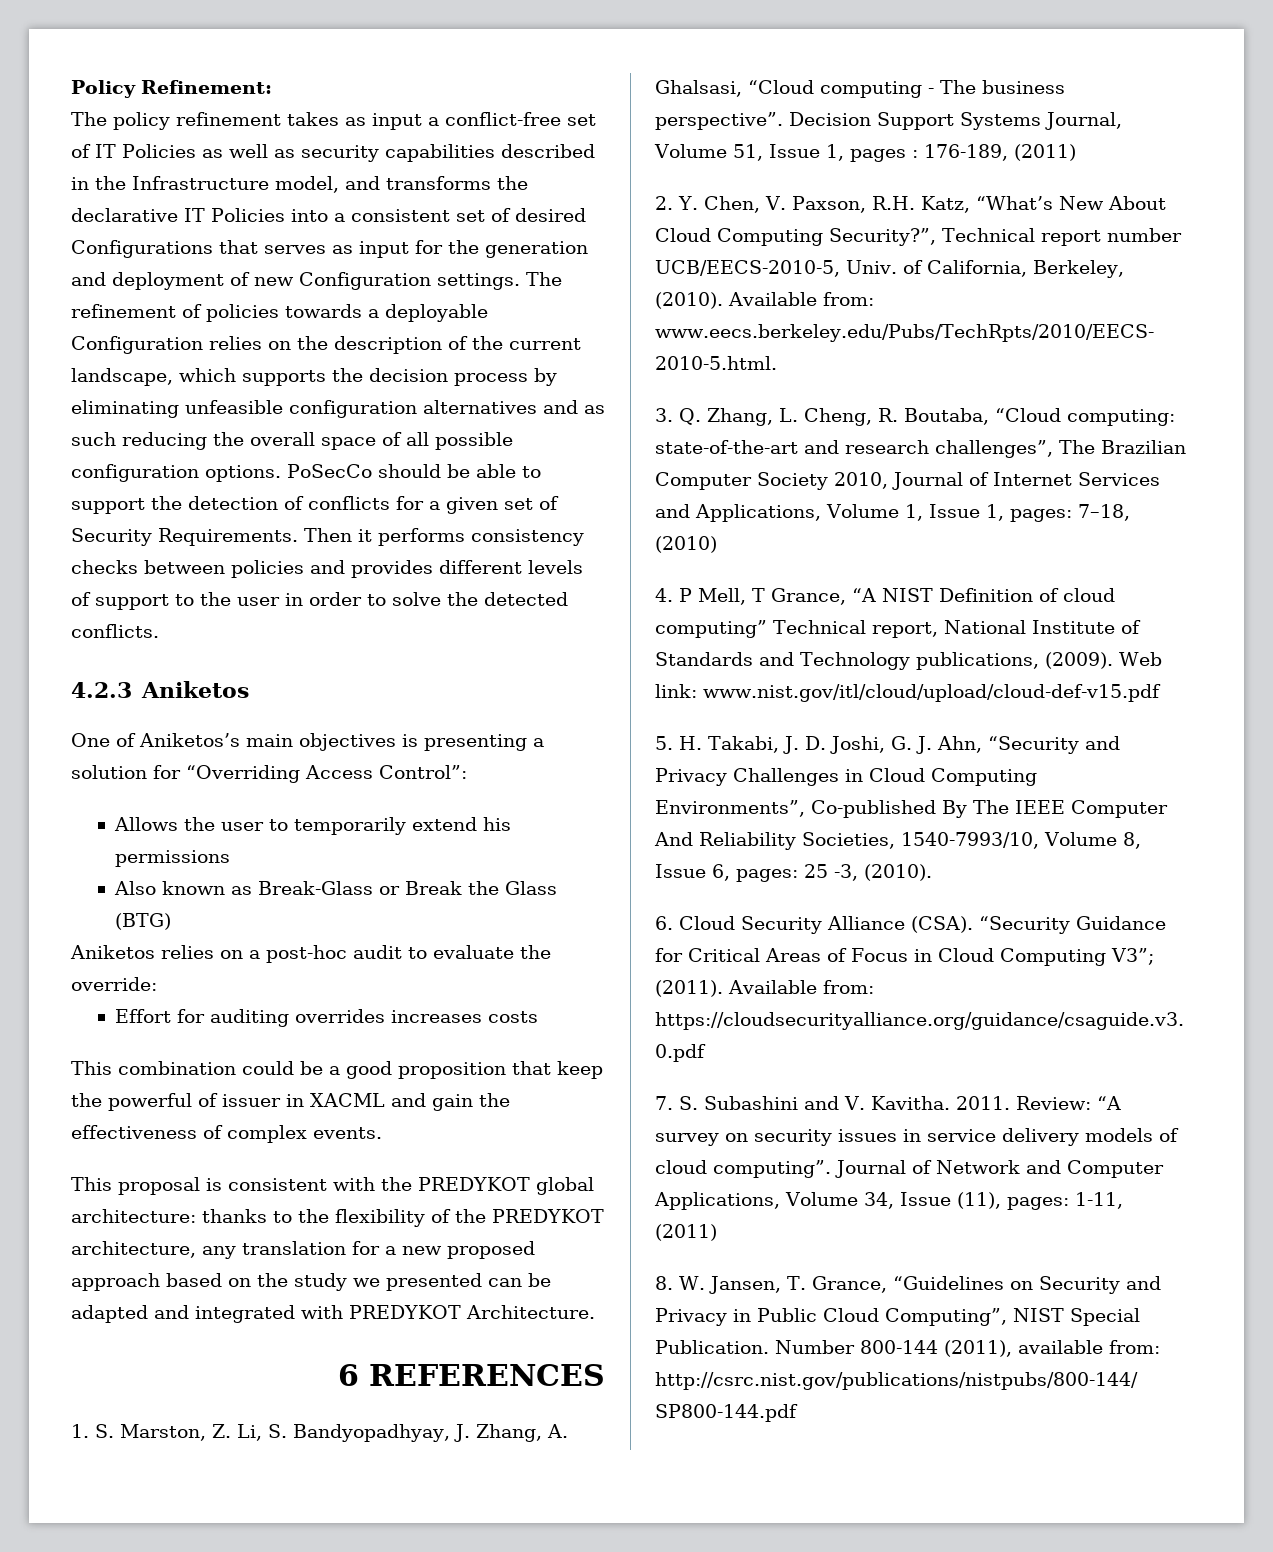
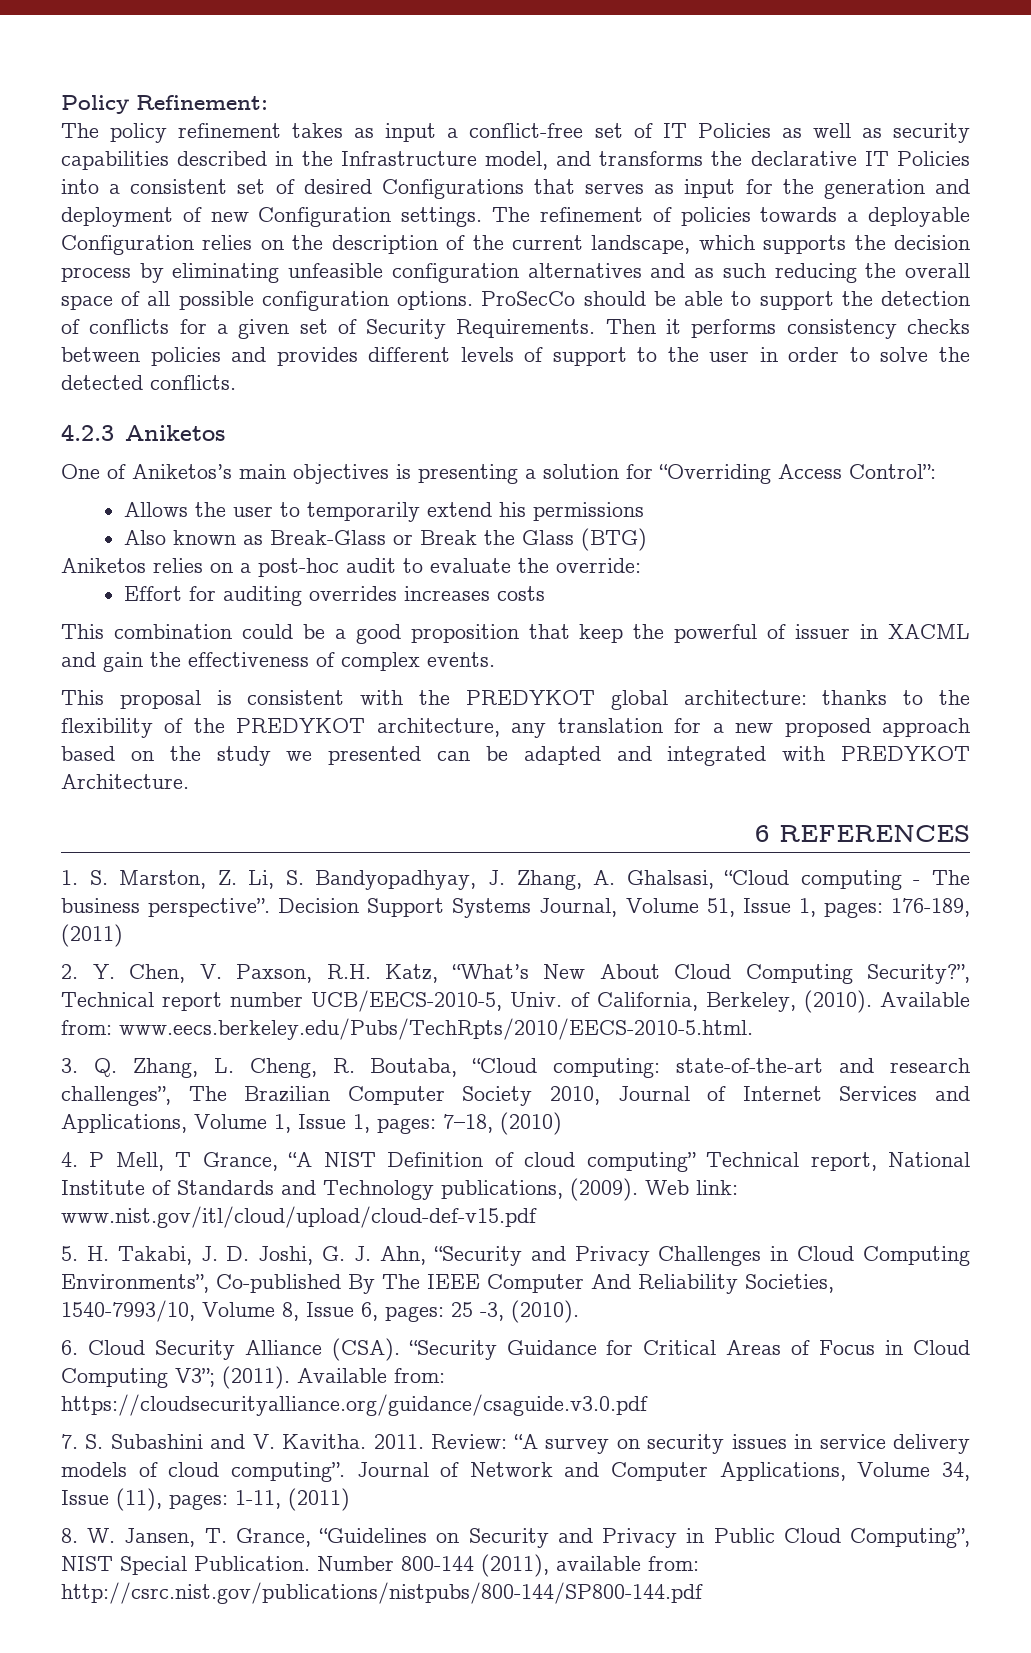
[287,464,372,478] PoSecCo -> [481,291,576,306] ProSecCo
[849,149,918,162] pages : -> [823,902,883,918] pages:

